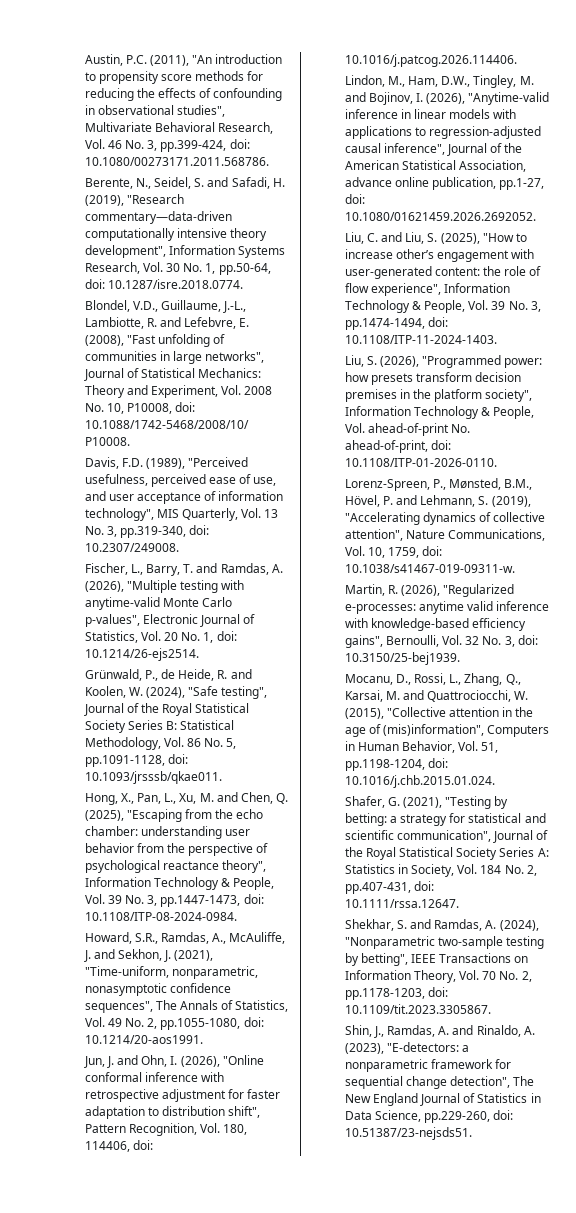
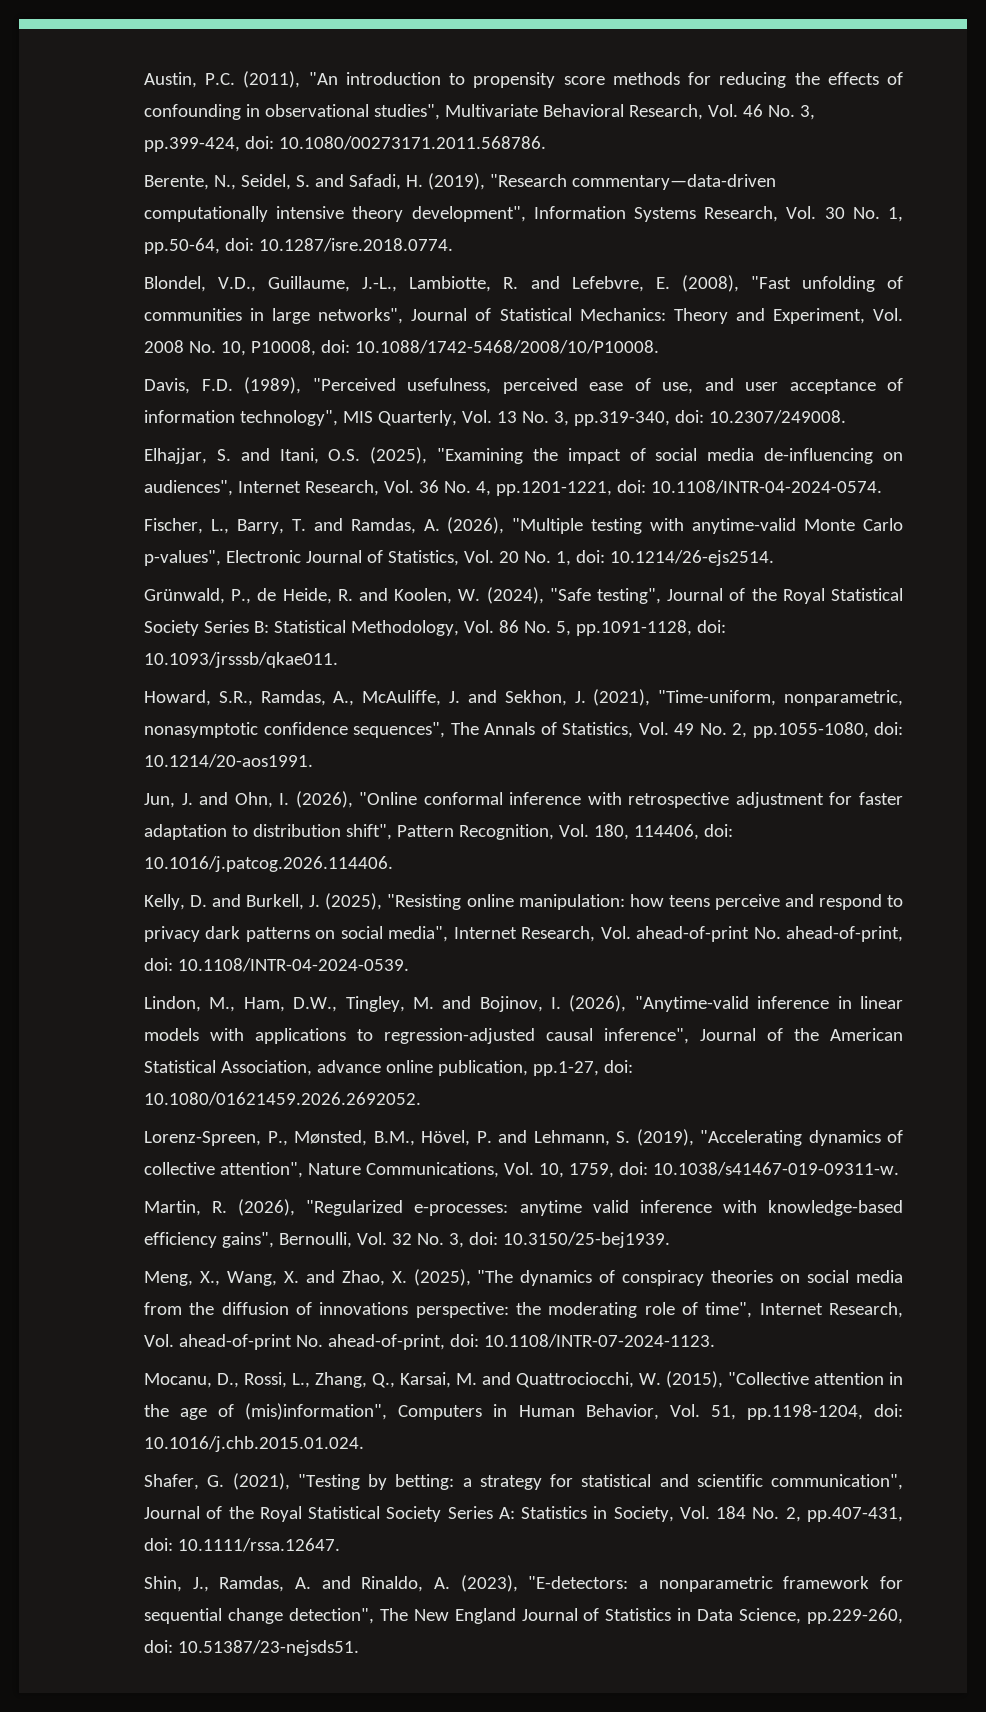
(179, 547) none -> [144,447,904,464] [144,480,882,496] // Elhajjar, S. and Itani, O.S. (2025), "Examining the impact of social media de-influencing on audiences", Internet Research, Vol. 36 No. 4, pp.1201-1221, doi: 10.1108/INTR-04-2024-0574.
[84,792,289,805] [84,809,264,822] [84,826,251,839] [84,843,269,856] [84,860,267,873] [84,877,275,890] [84,894,264,907] [84,912,237,921] // Hong, X., Pan, L., Xu, M. and Chen, Q. (2025), "Escaping from the echo chamber: understanding user behavior from the perspective of psychological reactance theory", Information Technology & People, Vol. 39 No. 3, pp.1447-1473, doi: 10.1108/ITP-08-2024-0984. -> (339, 660) none
(517, 60) none -> [144,893,903,910] [144,926,903,942] [144,958,410,972] // Kelly, D. and Burkell, J. (2025), "Resisting online manipulation: how teens perceive and respond to privacy dark patterns on social media", Internet Research, Vol. ahead-of-print No. ahead-of-print, doi: 10.1108/INTR-04-2024-0539.
[344,232,528,244] [344,249,535,262] [344,266,542,279] [344,283,511,296] [344,300,541,313] [344,317,448,330] [344,335,497,344] [344,355,543,368] [344,372,522,385] [344,389,533,402] [344,406,535,419] [344,423,471,436] [344,440,451,453] [344,458,497,467] // Liu, C. and Liu, S. (2025), "How to increase other’s engagement with user-generated content: the role of flow experience", Information Technology & People, Vol. 39 No. 3, pp.1474-1494, doi: 10.1108/ITP-11-2024-1403. // Liu, S. (2026), "Programmed power: how presets transform decision premises in the platform society", Information Technology & People, Vol. ahead-of-print No. ahead-of-print, doi: 10.1108/ITP-01-2026-0110. -> (422, 1099) none
(460, 658) none -> [144,1269,904,1286] [144,1302,903,1318] [144,1334,715,1350] // Meng, X., Wang, X. and Zhao, X. (2025), "The dynamics of conspiracy theories on social media from the diffusion of innovations perspective: the moderating role of time", Internet Research, Vol. ahead-of-print No. ahead-of-print, doi: 10.1108/INTR-07-2024-1123.
[344,919,539,931] [344,936,545,949] [344,953,529,966] [344,970,532,983] [344,987,448,1000] [344,1004,491,1014] // Shekhar, S. and Ramdas, A. (2024), "Nonparametric two-sample testing by betting", IEEE Transactions on Information Theory, Vol. 70 No. 2, pp.1178-1203, doi: 10.1109/tit.2023.3305867. -> (341, 1545) none

